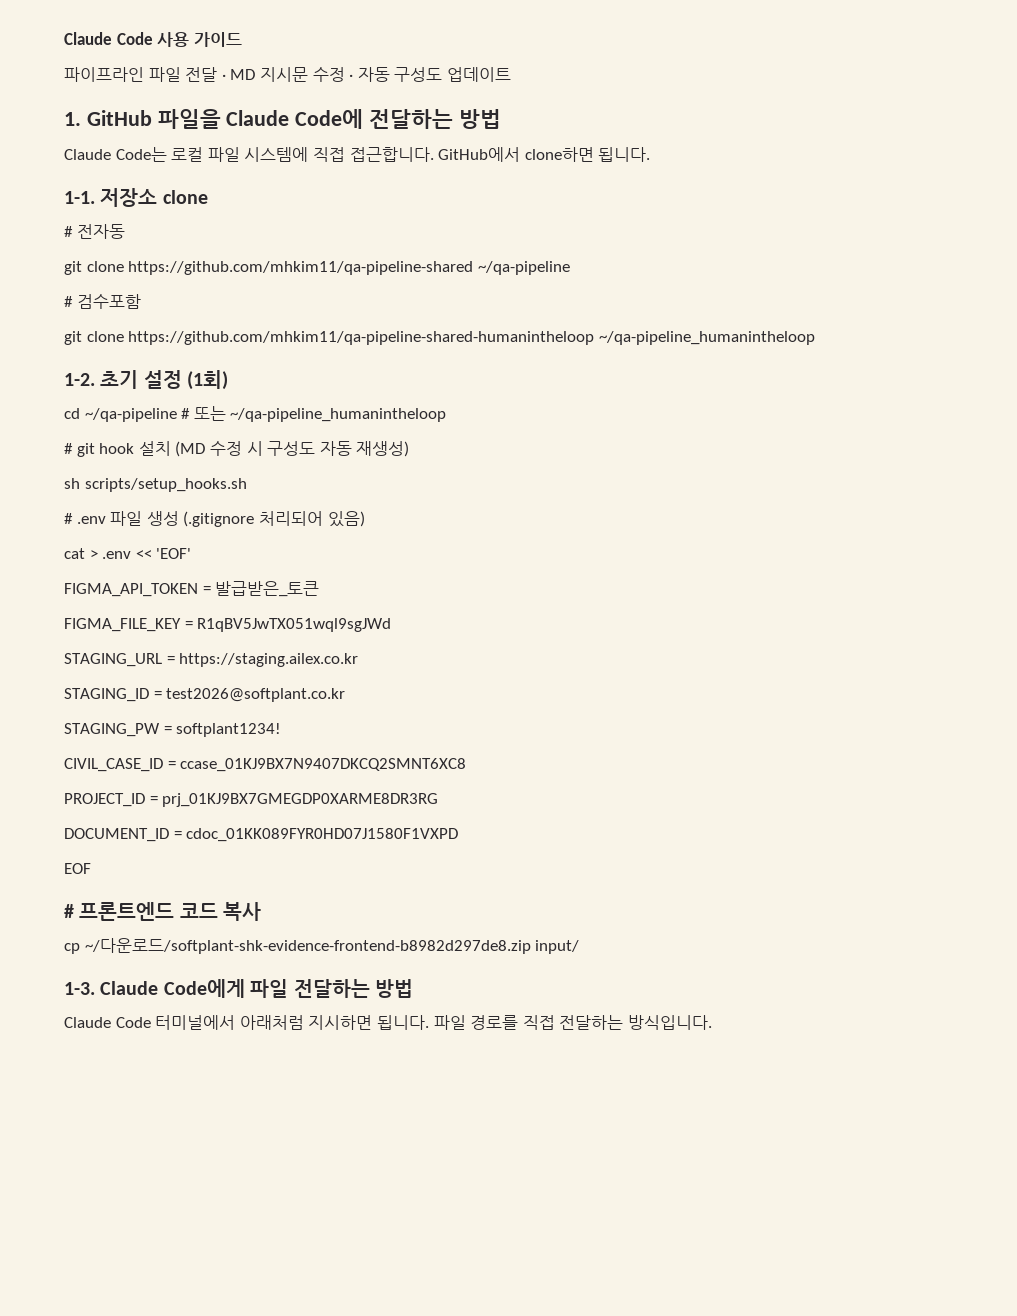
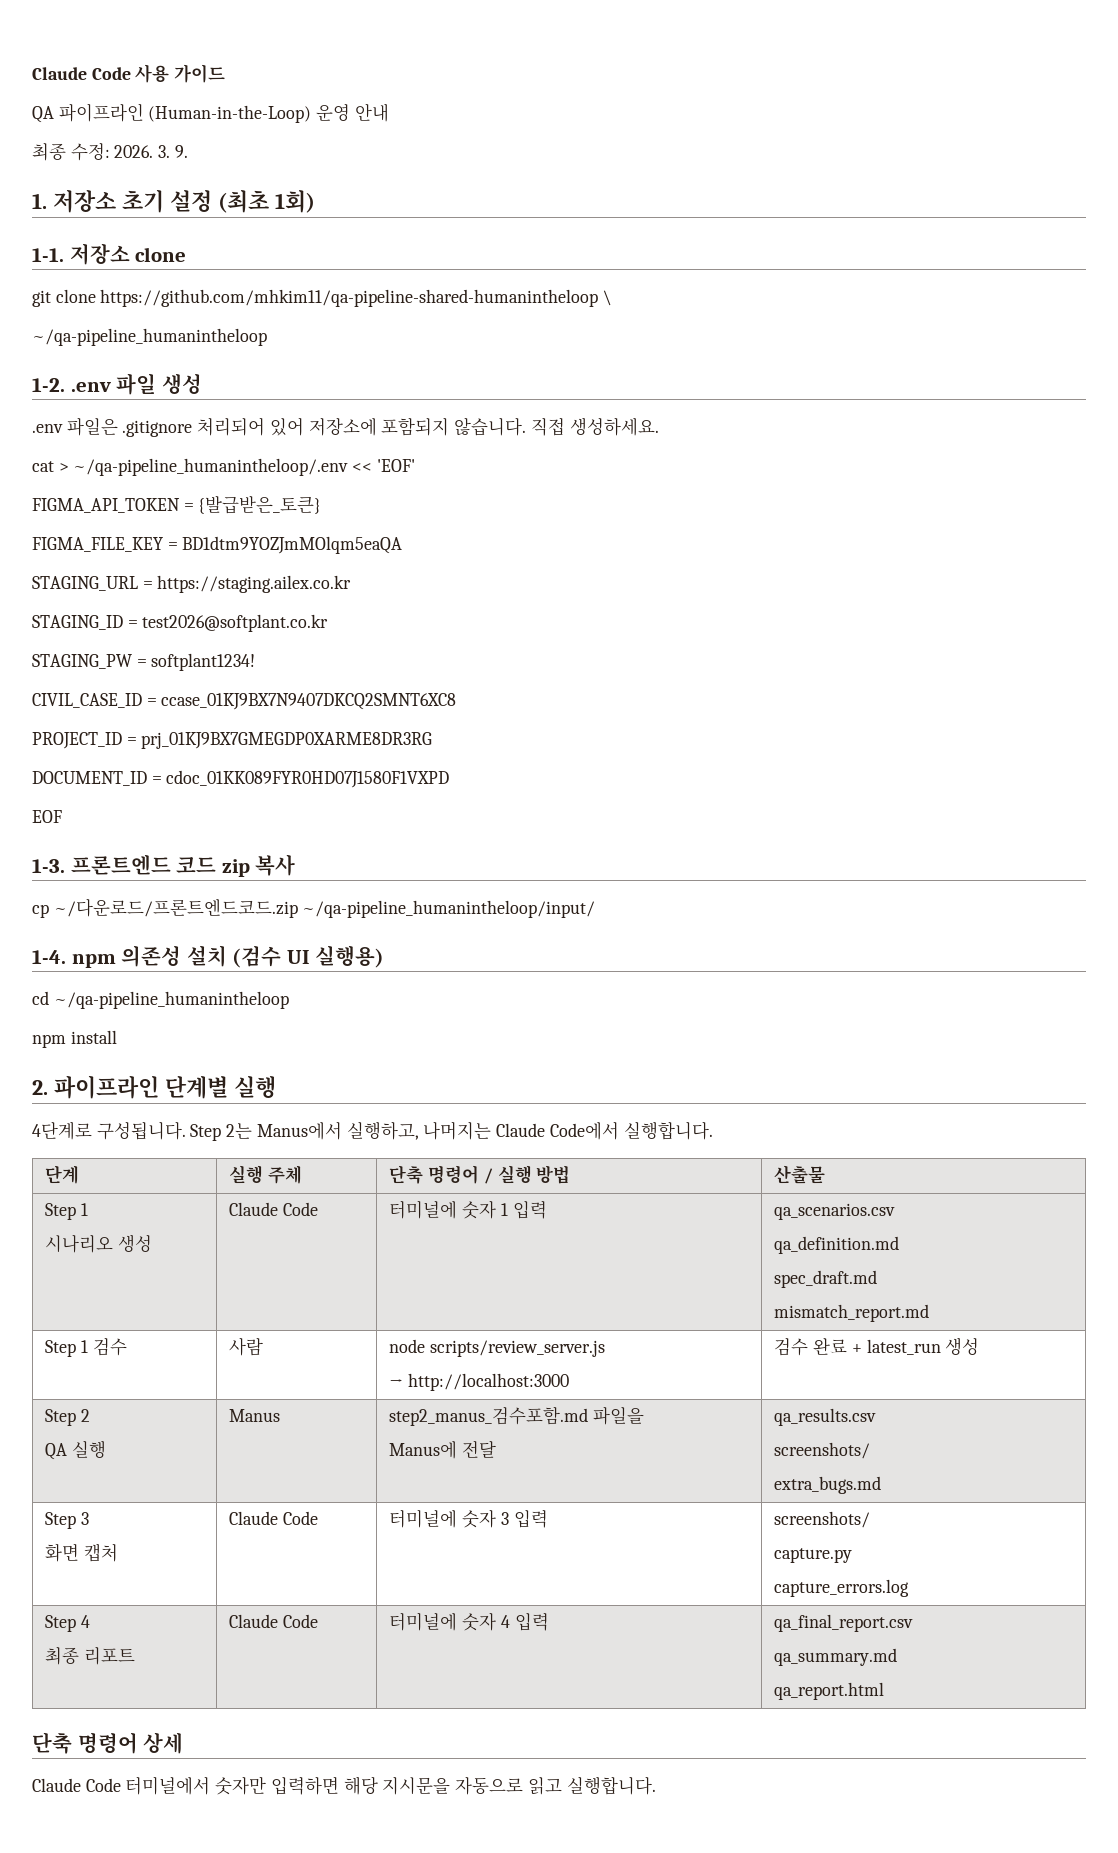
[64,67,511,82] [64,109,501,129] [64,147,651,162] [64,188,208,207] [64,224,125,239] [64,261,570,275] [64,294,141,309] 파이프라인 파일 전달 · MD 지시문 수정 · 자동 구성도 업데이트 // 1. GitHub 파일을 Claude Code에 전달하는 방법 // Claude Code는 로컬 파일 시스템에 직접 접근합니다. GitHub에서 clone하면 됩니다. // 1-1. 저장소 clone // # 전자동 // git clone https://github.com/mhkim11/qa-pipeline-shared ~/qa-pipeline // # 검수포함 -> [32,103,389,123] [32,143,188,161] [32,189,315,213] [32,243,187,265] QA 파이프라인 (Human-in-the-Loop) 운영 안내 // 최종 수정: 2026. 3. 9. // 1. 저장소 초기 설정 (최초 1회) // 1-1. 저장소 clone
(595, 338) none -> [603,290,613,306] \ //
[100,370,229,390] [64,406,447,422] [64,441,410,457] [64,478,247,492] [64,511,365,527] 초기 설정 (1회) // cd ~/qa-pipeline # 또는 ~/qa-pipeline_humanintheloop // # git hook 설치 (MD 수정 시 구성도 자동 재생성) // sh scripts/setup_hooks.sh // # .env 파일 생성 (.gitignore 처리되어 있음) -> [70,373,202,395] [32,417,659,437] .env 파일 생성 // .env 파일은 .gitignore 처리되어 있어 저장소에 포함되지 않습니다. 직접 생성하세요.
[102,551,132,559] .env -> [73,458,349,476] ~/qa-pipeline_humanintheloop/.env
[215,581,320,597] 발급받은_토큰 -> [198,496,322,514] {발급받은_토큰}
[197,618,392,632] R1qBV5JwTX051wql9sgJWd -> [182,536,403,554] BD1dtm9YOZJmMOlqm5eaQA
[64,904,74,918] # -> [32,859,65,873] 1-3.
(218, 910) none -> [221,859,250,877] zip
[84,938,580,954] [64,979,413,998] [64,1015,712,1030] ~/다운로드/softplant-shk-evidence-frontend-b8982d297de8.zip input/ // 1-3. Claude Code에게 파일 전달하는 방법 // Claude Code 터미널에서 아래처럼 지시하면 됩니다. 파일 경로를 직접 전달하는 방식입니다. -> [53,898,596,918] [32,945,385,968] [32,991,289,1009] [32,1030,117,1048] [32,1075,276,1099] [32,1121,713,1141] [45,1165,80,1184] [229,1165,303,1184] [389,1165,571,1184] [774,1165,826,1184] [45,1203,89,1220] [45,1234,153,1253] [229,1202,319,1216] [389,1200,547,1219] [774,1203,896,1220] [774,1236,900,1254] [774,1270,878,1288] [774,1304,930,1322] [45,1338,127,1357] [229,1337,264,1356] [389,1339,606,1357] [389,1373,570,1391] [774,1337,980,1356] [45,1409,91,1426] [45,1441,107,1460] [229,1409,281,1422] [389,1406,645,1426] [389,1440,497,1459] [774,1408,877,1426] [774,1442,871,1459] [774,1476,882,1494] [45,1512,90,1529] [45,1543,119,1562] [229,1511,319,1525] [389,1509,548,1528] [774,1511,871,1528] [774,1548,853,1563] [774,1579,910,1597] [45,1615,91,1632] [45,1647,136,1665] [229,1614,319,1628] [389,1612,549,1631] [774,1614,914,1632] [774,1648,898,1666] [774,1682,885,1700] [32,1732,184,1754] [32,1776,656,1795] ~/다운로드/프론트엔드코드.zip ~/qa-pipeline_humanintheloop/input/ // 1-4. npm 의존성 설치 (검수 UI 실행용) // cd ~/qa-pipeline_humanintheloop // npm install // 2. 파이프라인 단계별 실행 // 4단계로 구성됩니다. Step 2는 Manus에서 실행하고, 나머지는 Claude Code에서 실행합니다. // 단계 | 실행 주체 | 단축 명령어 / 실행 방법 | 산출물 // Step 1 // 시나리오 생성 | Claude Code | 터미널에 숫자 1 입력 | qa_scenarios.csv // qa_definition.md // spec_draft.md // mismatch_report.md // Step 1 검수 | 사람 | node scripts/review_server.js // → http://localhost:3000 | 검수 완료 + latest_run 생성 // Step 2 // QA 실행 | Manus | step2_manus_검수포함.md 파일을 // Manus에 전달 | qa_results.csv // screenshots/ // extra_bugs.md // Step 3 // 화면 캡처 | Claude Code | 터미널에 숫자 3 입력 | screenshots/ // capture.py // capture_errors.log // Step 4 // 최종 리포트 | Claude Code | 터미널에 숫자 4 입력 | qa_final_report.csv // qa_summary.md // qa_report.html // 단축 명령어 상세 // Claude Code 터미널에서 숫자만 입력하면 해당 지시문을 자동으로 읽고 실행합니다.

